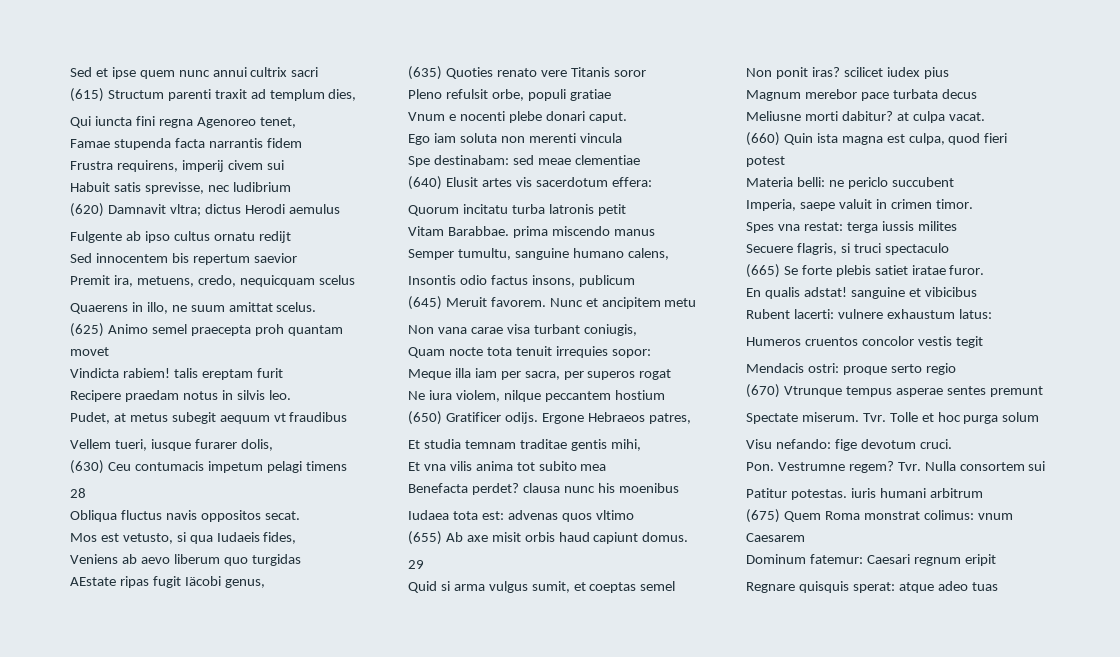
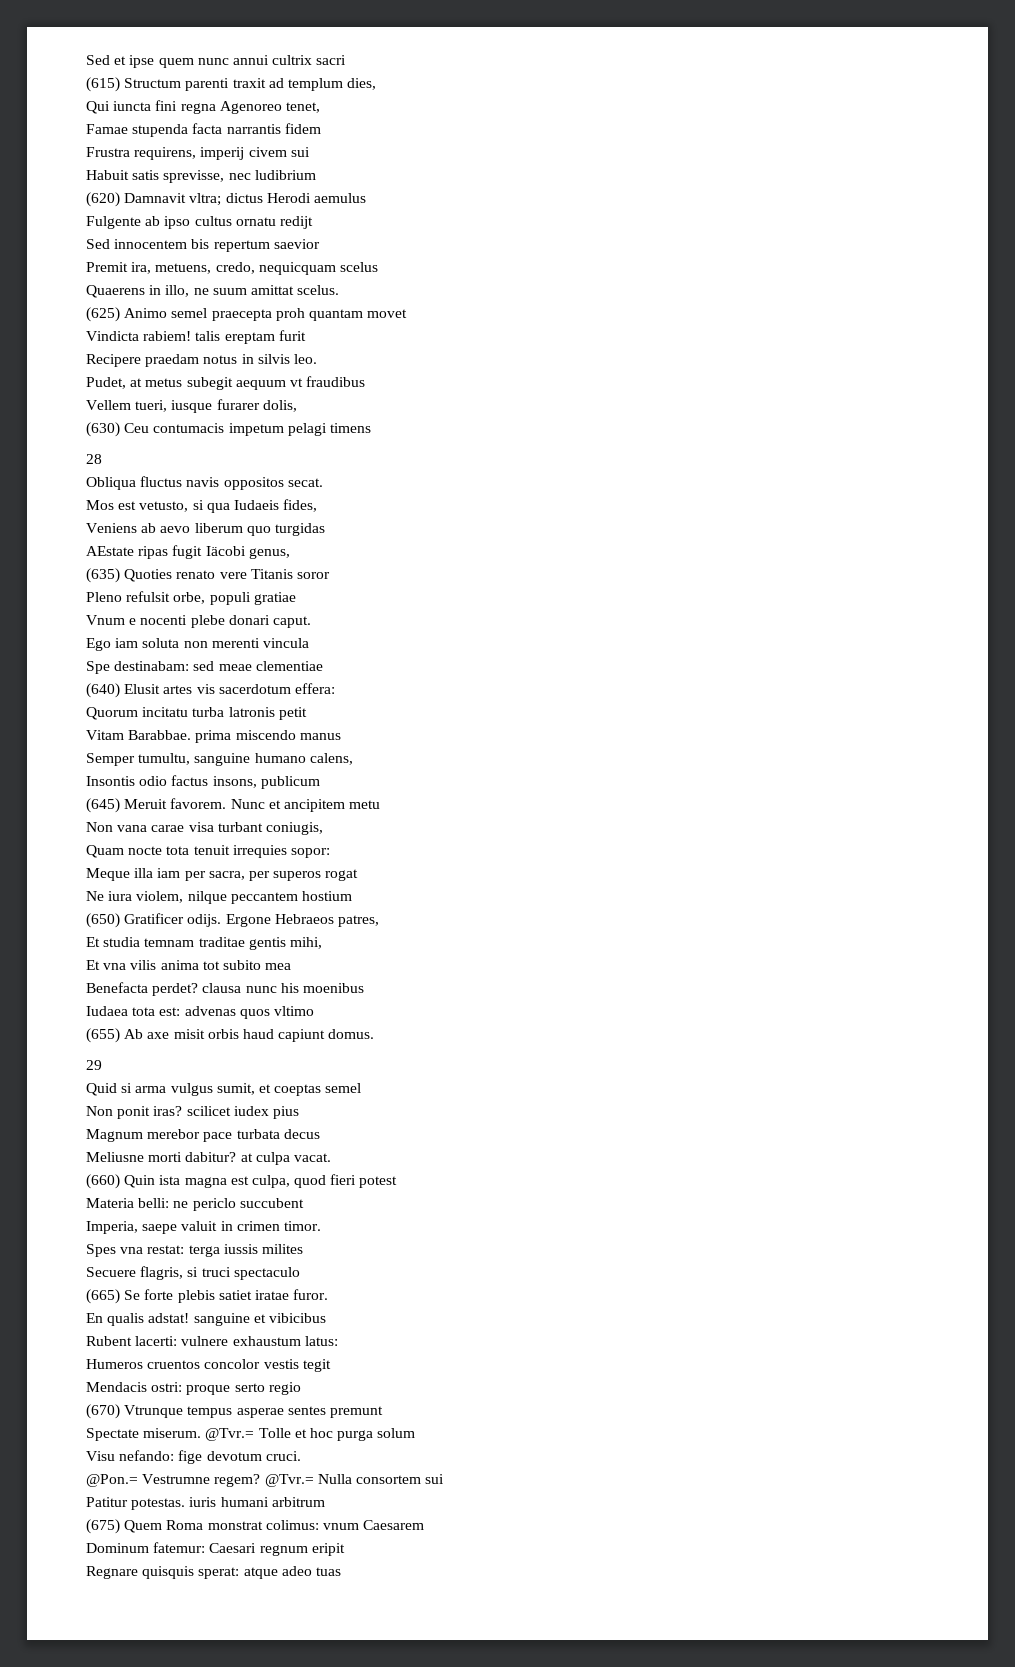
[862,413,886,422] Tvr. -> [205,1428,255,1441] @Tvr.=
[746,462,774,471] Pon. -> [86,1474,138,1487] @Pon.=
[897,462,921,471] Tvr. -> [264,1474,314,1487] @Tvr.=

